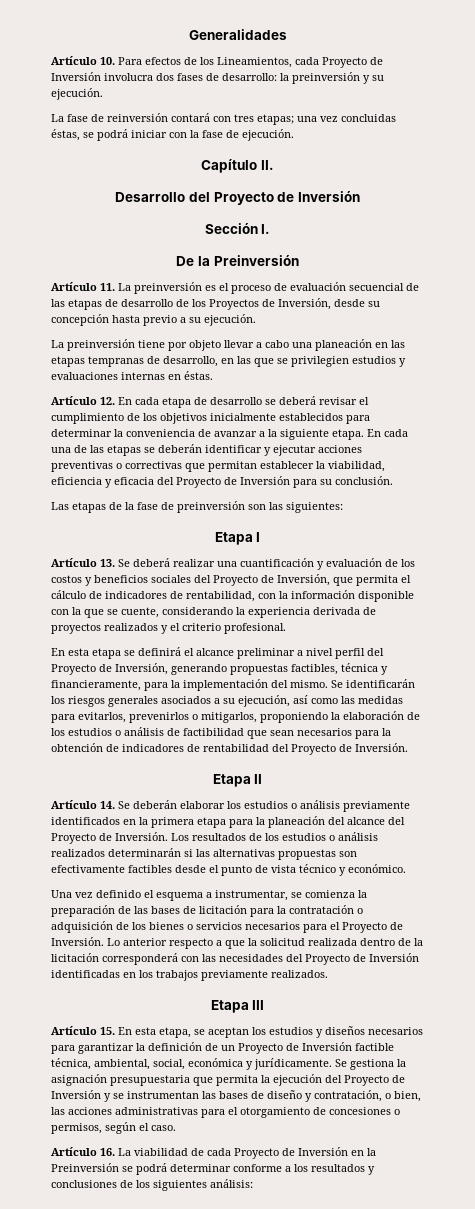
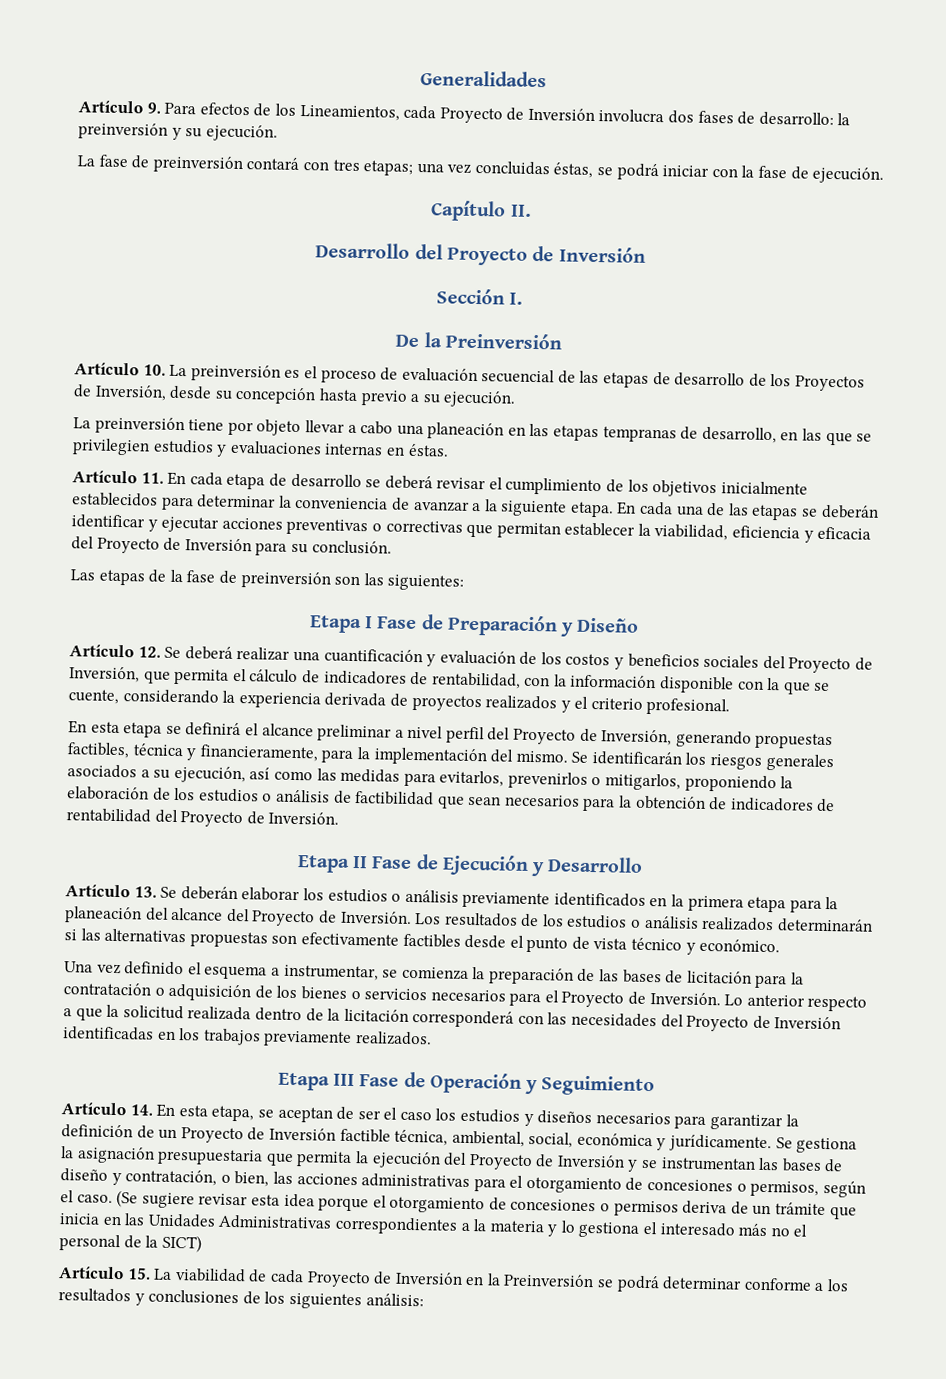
[100,57,115,65] 10. -> [146,102,161,114] 9.
[107,113,168,122] reinversión -> [152,155,243,174] preinversión
[100,283,115,291] 11. -> [142,364,166,376] 10.
[100,397,115,405] 12. -> [140,472,164,484] 11.
[51,558,115,567] // Artículo 13. -> [377,614,640,637] [69,644,161,658] Fase de Preparación y Diseño // Artículo 12.
[51,800,115,809] // Artículo 14. -> [371,854,644,877] [65,884,157,898] Fase de Ejecución y Desarrollo // Artículo 13.
[51,1026,115,1035] // Artículo 15. -> [359,1071,656,1097] [61,1102,153,1116] Fase de Operación y Seguimiento // Artículo 14.
(249, 1032) none -> [336,1106,432,1121] de ser el caso
[51,1147,115,1156] // Artículo 16. -> [116,1190,857,1220] [59,1213,808,1238] [59,1234,202,1253] [58,1266,151,1280] (Se sugiere revisar esta idea porque el otorgamiento de concesiones o permisos deriva de un trámite que inicia en las Unidades Administrativas correspondientes a la materia y lo gestiona el interesado más no el personal de la SICT) // Artículo 15.

